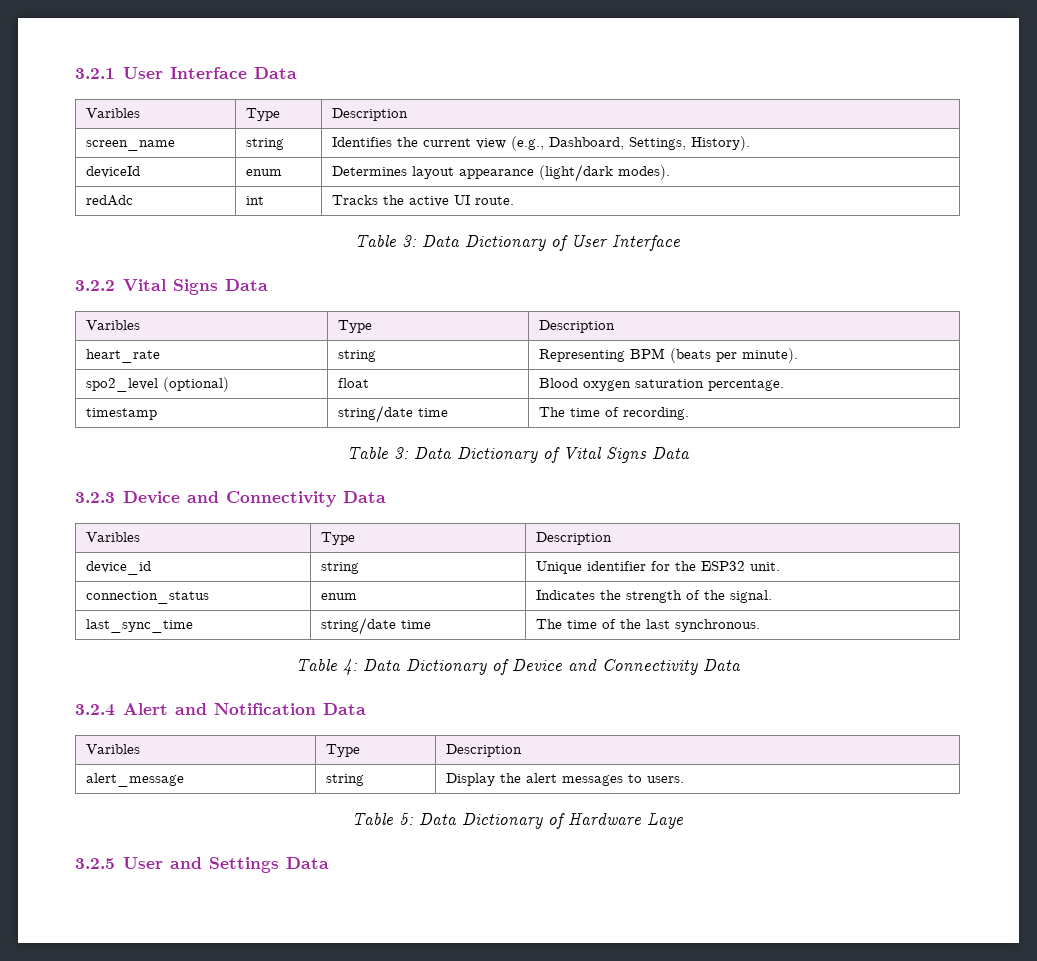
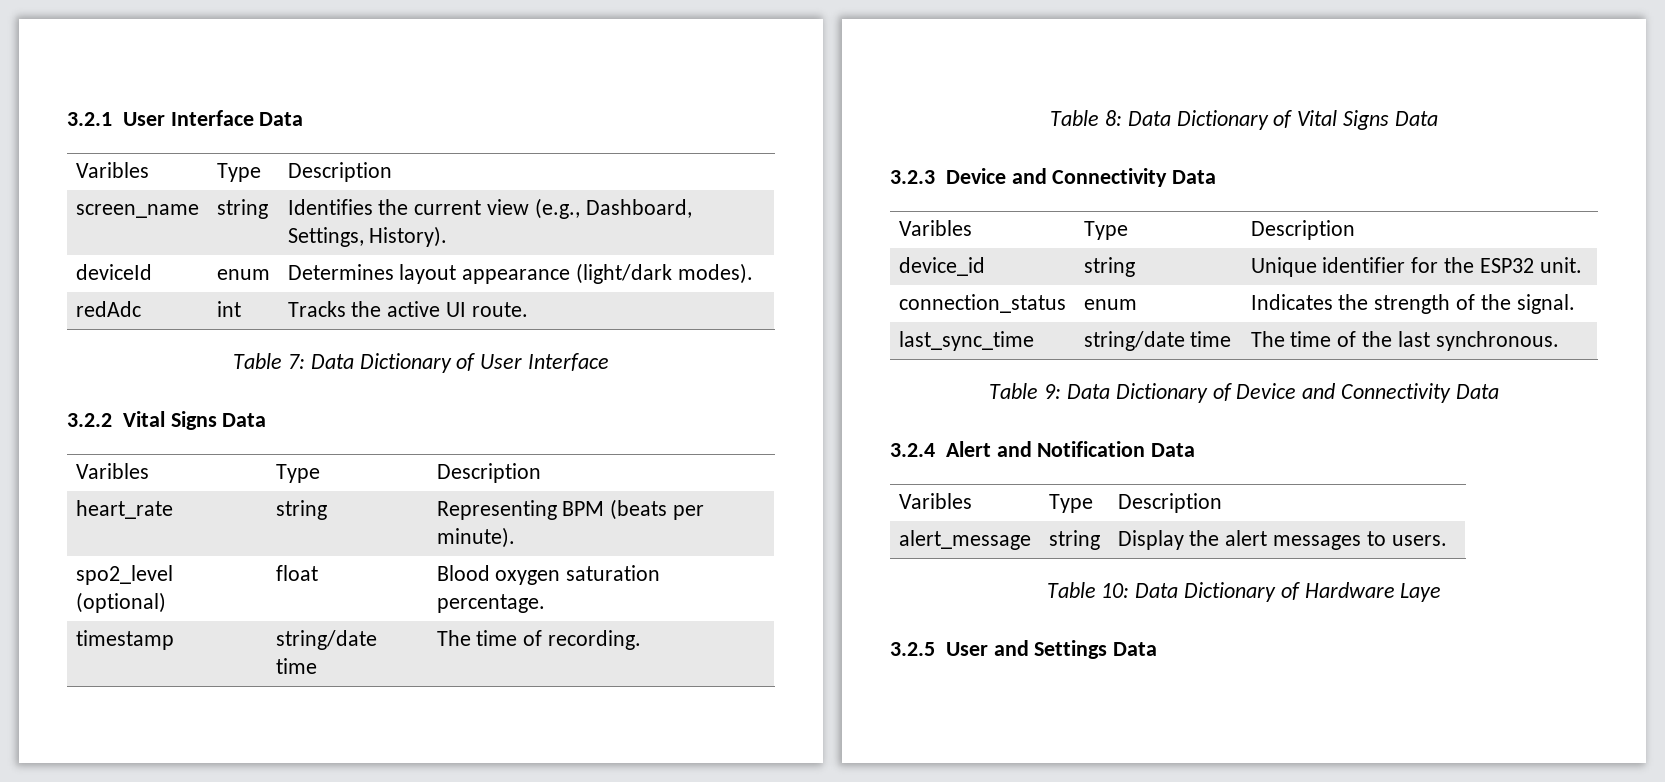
[402,235,417,247] 3: -> [287,354,305,369] 7:
[393,447,409,459] 3: -> [1104,110,1122,126] 8:
[342,659,358,675] 4: -> [1044,384,1062,399] 9:
[399,813,414,825] 5: -> [1101,583,1130,598] 10:

